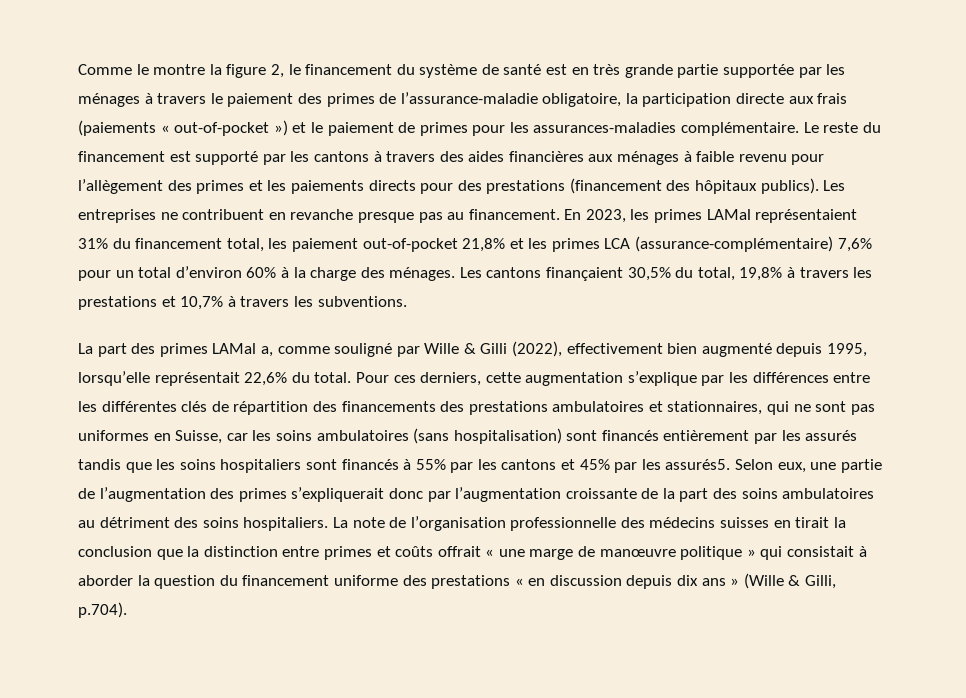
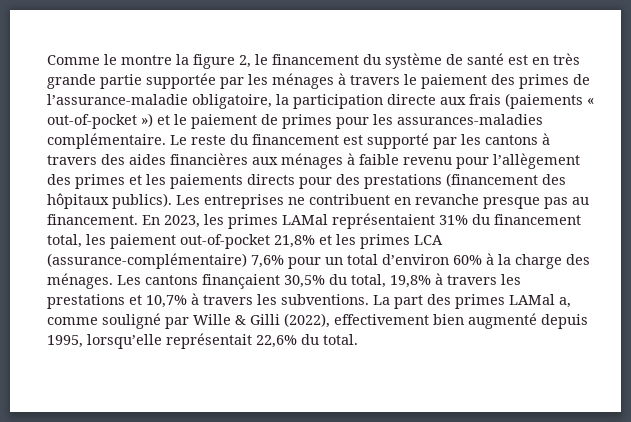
(407, 301) // -> (369, 299) none
[355,371,871,386] [78,401,875,415] [78,428,858,444] [78,459,882,473] [78,487,875,502] [78,516,846,531] [78,546,867,560] [78,573,837,589] [78,602,127,618] Pour ces derniers, cette augmentation s’explique par les différences entre les différentes clés de répartition des financements des prestations ambulatoires et stationnaires, qui ne sont pas uniformes en Suisse, car les soins ambulatoires (sans hospitalisation) sont financés entièrement par les assurés tandis que les soins hospitaliers sont financés à 55% par les cantons et 45% par les assurés5. Selon eux, une partie de l’augmentation des primes s’expliquerait donc par l’augmentation croissante de la part des soins ambulatoires au détriment des soins hospitaliers. La note de l’organisation professionnelle des médecins suisses en tirait la conclusion que la distinction entre primes et coûts offrait « une marge de manœuvre politique » qui consistait à aborder la question du financement uniforme des prestations « en discussion depuis dix ans » (Wille & Gilli, p.704). -> (358, 339) none

